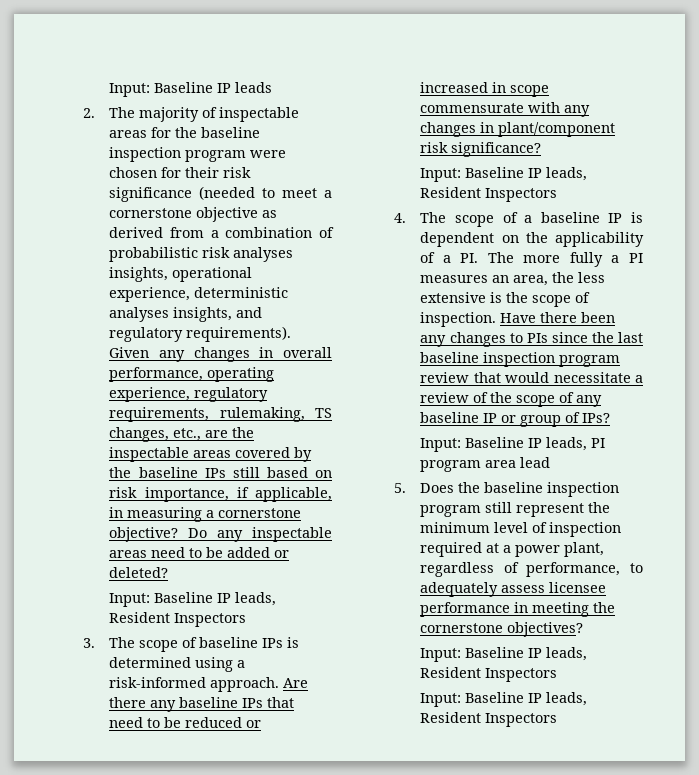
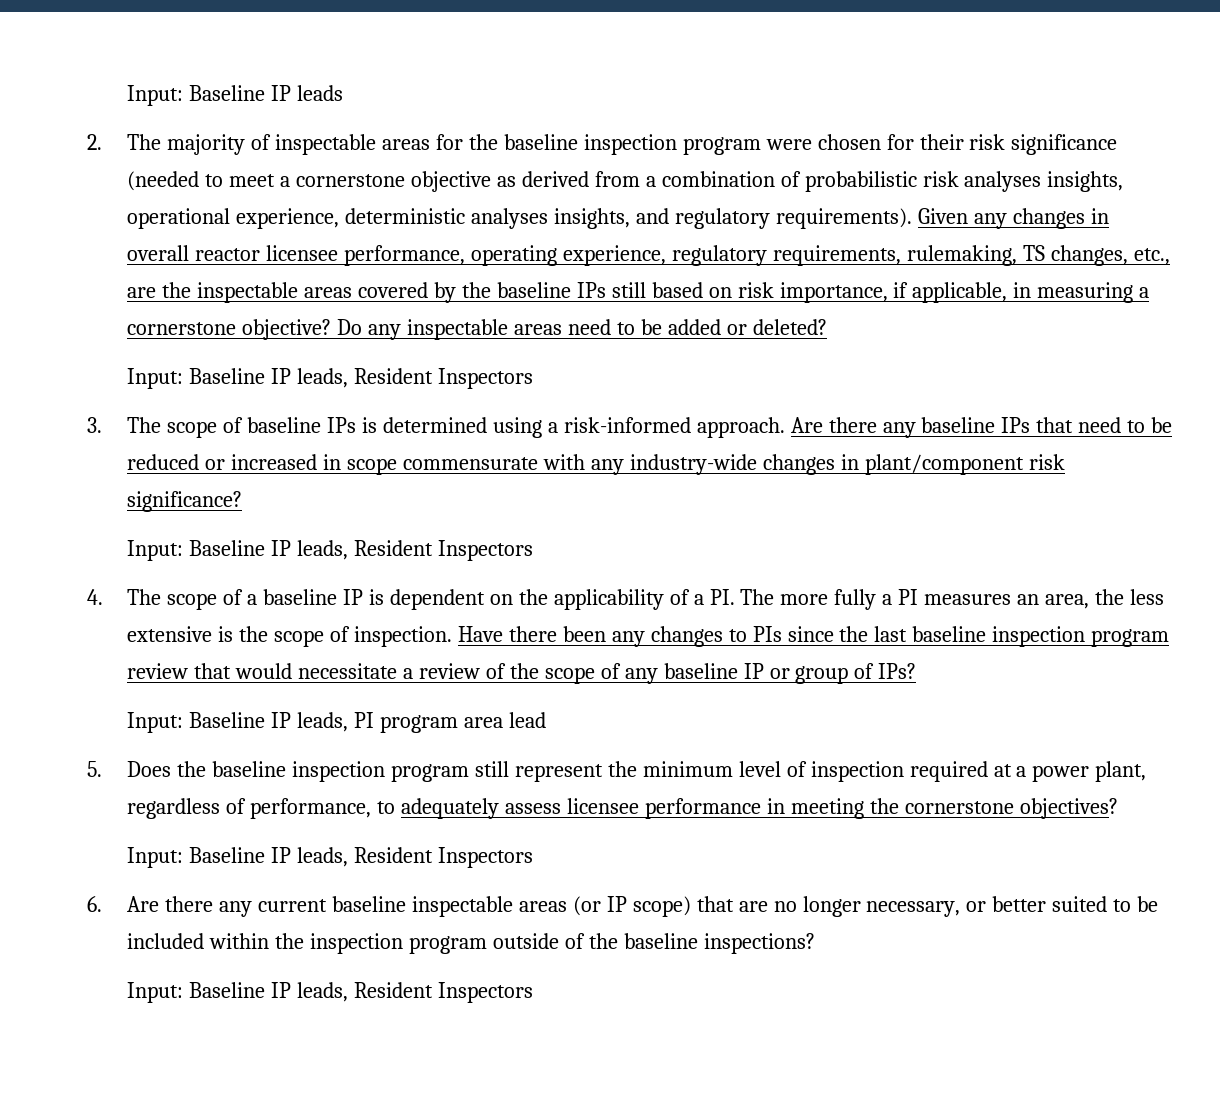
(332, 352) none -> [195,245,339,261] reactor licensee
(591, 111) none -> [629,454,757,475] industry-wide
(558, 675) none -> [86,896,1159,917] [127,933,815,954] // 6. Are there any current baseline inspectable areas (or IP scope) that are no longer necessary, or better suited to be included within the inspection program outside of the baseline inspections?

